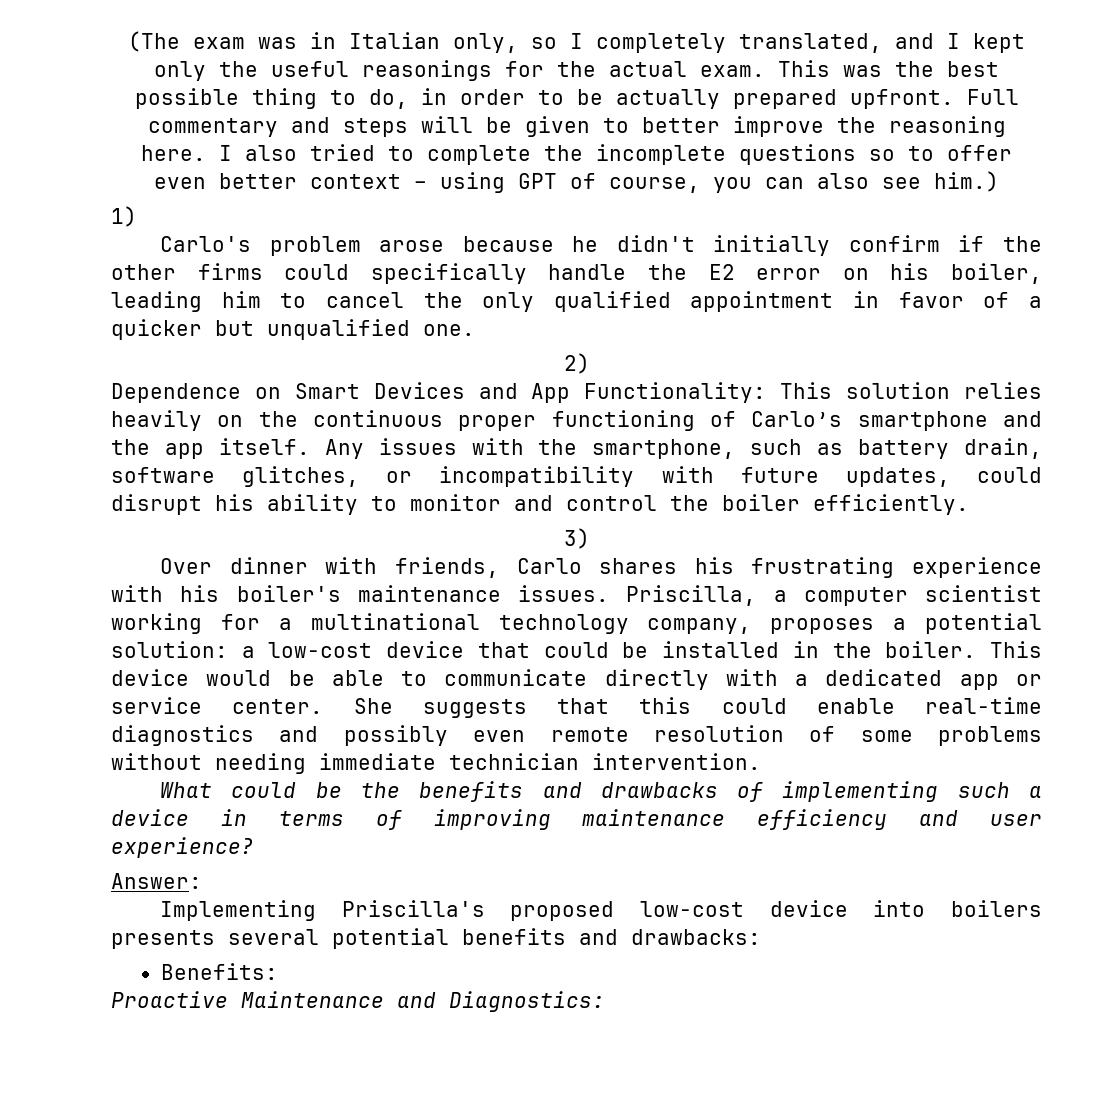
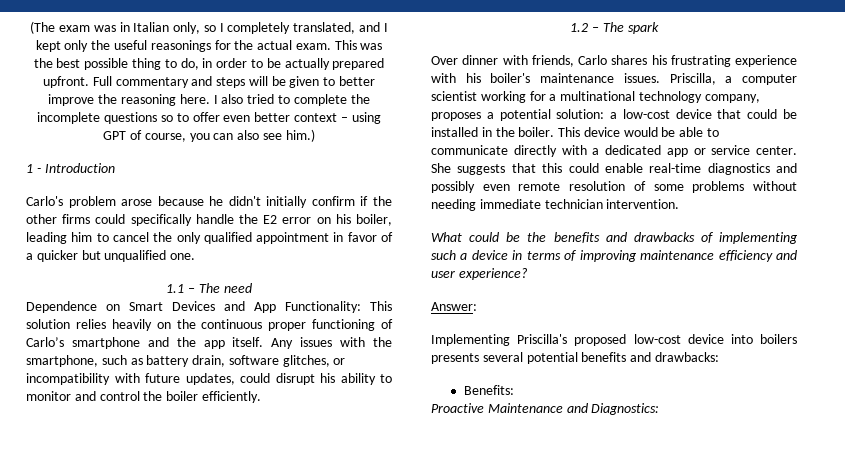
[111,206,137,227] 1) -> [26,163,115,173] 1 - Introduction
[563,353,590,374] 2) -> [166,283,252,293] 1.1 – The need
[563,528,590,549] 3) -> [570,22,659,34] 1.2 – The spark

